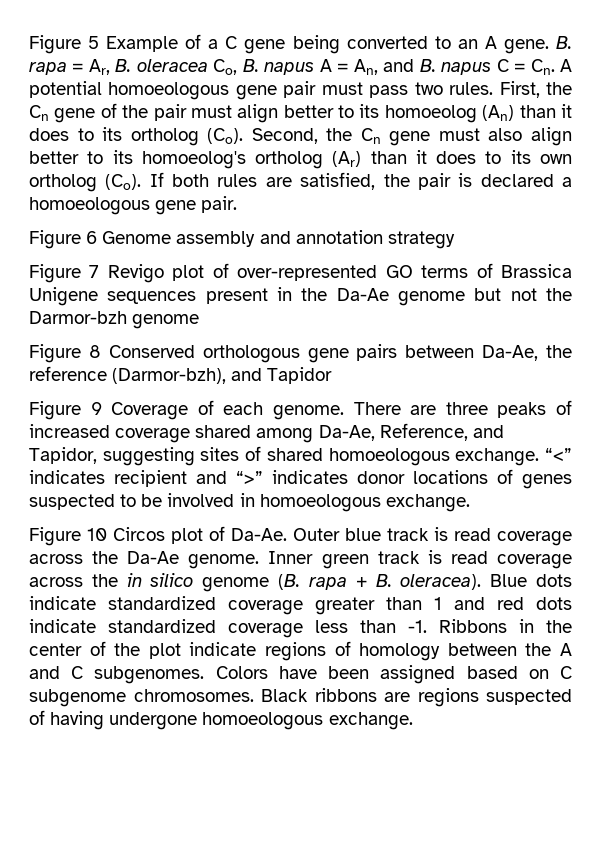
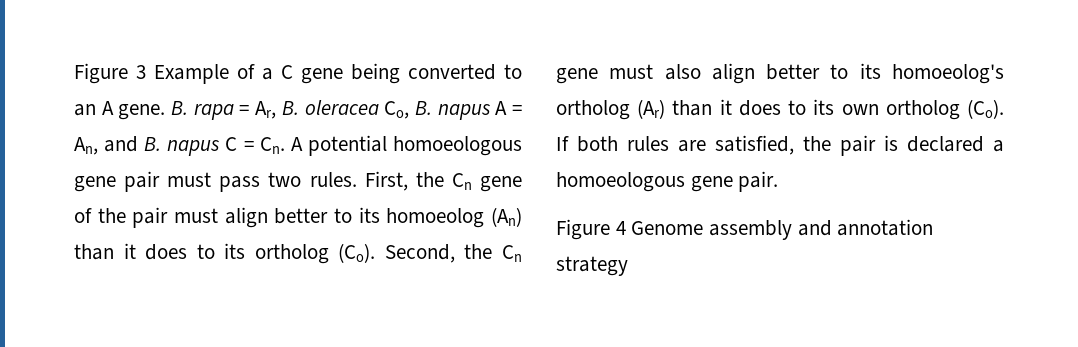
[29,35,100,54] Figure 5 -> [74,63,146,84] Figure 3
[86,231,98,244] 6 -> [615,221,626,235] 4
[29,263,573,283] [29,287,572,306] [29,311,200,329] [29,344,572,363] [29,366,333,384] [29,400,573,420] [29,423,504,443] [29,446,572,466] [29,469,572,489] [29,493,470,512] [29,526,572,546] [29,550,572,569] [29,573,572,592] [29,596,572,615] [29,619,572,638] [29,641,573,661] [29,665,572,684] [29,688,572,707] [29,710,413,730] // Figure 7 Revigo plot of over-represented GO terms of Brassica Unigene sequences present in the Da-Ae genome but not the Darmor-bzh genome // Figure 8 Conserved orthologous gene pairs between Da-Ae, the reference (Darmor-bzh), and Tapidor // Figure 9 Coverage of each genome. There are three peaks of increased coverage shared among Da-Ae, Reference, and Tapidor, suggesting sites of shared homoeologous exchange. “<” indicates recipient and “>” indicates donor locations of genes suspected to be involved in homoeologous exchange. // Figure 10 Circos plot of Da-Ae. Outer blue track is read coverage across the Da-Ae genome. Inner green track is read coverage across the in silico genome (B. rapa + B. oleracea). Blue dots indicate standardized coverage greater than 1 and red dots indicate standardized coverage less than -1. Ribbons in the center of the plot indicate regions of homology between the A and C subgenomes. Colors have been assigned based on C subgenome chromosomes. Black ribbons are regions suspected of having undergone homoeologous exchange. -> (628, 266) none

